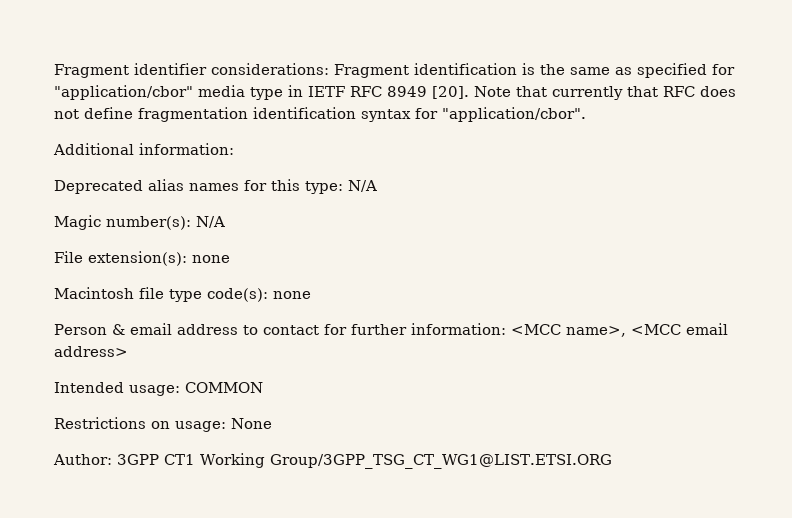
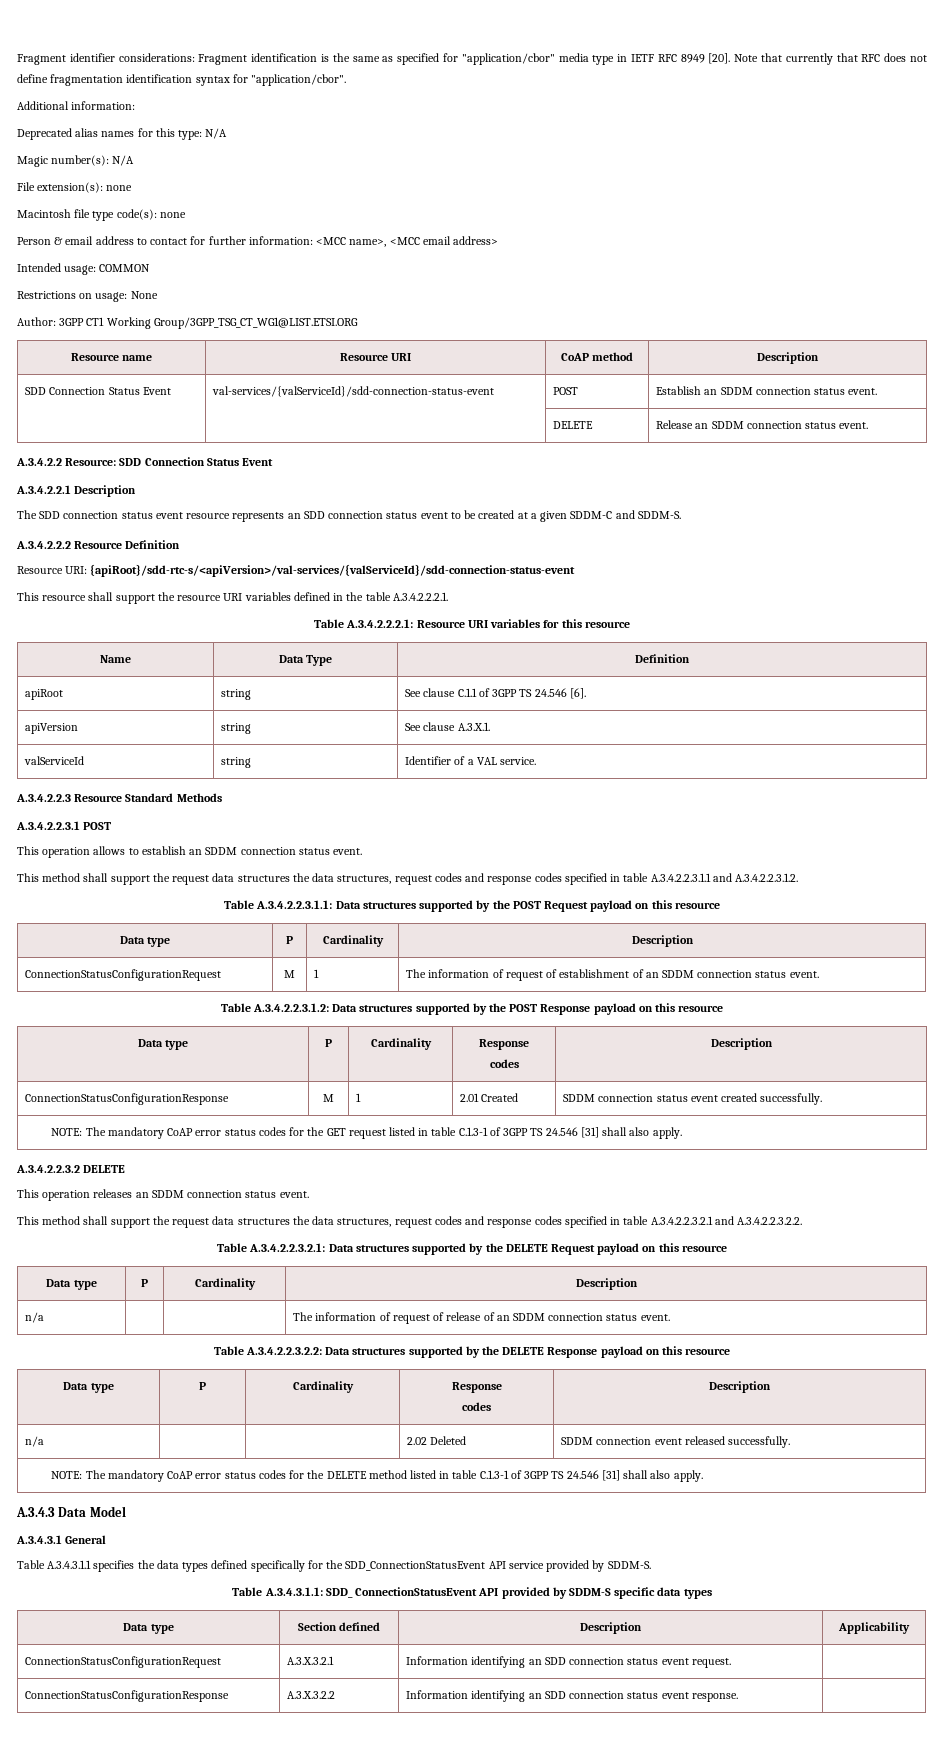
(612, 461) none -> [70,353,153,361] [339,353,412,361] [560,352,634,361] [757,352,819,364] [25,387,171,395] [212,386,495,397] [553,387,579,395] [656,386,878,395] [553,421,594,429] [656,420,869,429] [16,457,274,466] [16,485,137,497] [17,510,681,522] [16,540,181,549] [17,564,576,577] [17,592,448,604] [314,619,630,628] [100,655,131,663] [278,655,333,666] [635,654,690,663] [25,689,64,700] [221,689,252,700] [405,688,586,699] [25,723,79,734] [221,723,252,734] [405,722,490,731] [24,756,85,765] [221,757,252,768] [405,756,537,765] [16,793,222,802] [16,821,112,830] [17,846,363,858] [17,873,799,885] [224,900,720,912] [119,936,171,947] [286,936,293,944] [322,935,384,947] [631,935,694,947] [25,969,222,981] [284,970,295,978] [314,969,320,978] [406,969,819,981] [220,1003,724,1015] [137,1039,189,1050] [325,1039,332,1047] [370,1038,432,1050] [479,1039,529,1050] [489,1059,519,1068] [710,1038,773,1050] [25,1093,230,1105] [323,1094,334,1102] [356,1093,362,1102] [460,1093,519,1102] [563,1093,823,1105] [51,1127,682,1139] [16,1165,126,1173] [17,1189,309,1201] [17,1216,803,1228] [217,1243,727,1255] [46,1279,97,1290] [141,1279,148,1287] [194,1278,256,1290] [575,1278,638,1290] [25,1312,45,1323] [293,1312,670,1324] [213,1346,731,1358] [63,1382,114,1393] [199,1382,206,1390] [292,1381,354,1393] [451,1382,502,1393] [462,1402,491,1411] [709,1381,771,1393] [25,1436,45,1447] [407,1436,467,1445] [561,1436,791,1448] [51,1470,703,1482] [16,1506,126,1517] [16,1535,107,1544] [17,1560,651,1572] [232,1587,712,1599] [123,1623,174,1634] [297,1622,381,1631] [580,1622,642,1634] [838,1622,910,1634] [25,1656,222,1668] [287,1656,335,1665] [406,1656,731,1668] [25,1690,230,1702] [287,1691,336,1699] [406,1690,738,1702] // Resource name | Resource URI | CoAP method | Description // SDD Connection Status Event | val-services/{valServiceId}/sdd-connection-status-event | POST | Establish an SDDM connection status event. // | | DELETE | Release an SDDM connection status event. // A.3.4.2.2 Resource: SDD Connection Status Event // A.3.4.2.2.1 Description // The SDD connection status event resource represents an SDD connection status event to be created at a given SDDM-C and SDDM-S. // A.3.4.2.2.2 Resource Definition // Resource URI: {apiRoot}/sdd-rtc-s/<apiVersion>/val-services/{valServiceId}/sdd-connection-status-event // This resource shall support the resource URI variables defined in the table A.3.4.2.2.2.1. // Table A.3.4.2.2.2.1: Resource URI variables for this resource // Name | Data Type | Definition // apiRoot | string | See clause C.1.1 of 3GPP TS 24.546 [6]. // apiVersion | string | See clause A.3.X.1. // valServiceId | string | Identifier of a VAL service. // A.3.4.2.2.3 Resource Standard Methods // A.3.4.2.2.3.1 POST // This operation allows to establish an SDDM connection status event. // This method shall support the request data structures the data structures, request codes and response codes specified in table A.3.4.2.2.3.1.1 and A.3.4.2.2.3.1.2. // Table A.3.4.2.2.3.1.1: Data structures supported by the POST Request payload on this resource // Data type | P | Cardinality | Description // ConnectionStatusConfigurationRequest | M | 1 | The information of request of establishment of an SDDM connection status event. // Table A.3.4.2.2.3.1.2: Data structures supported by the POST Response payload on this resource // Data type | P | Cardinality | Response // codes | Description // ConnectionStatusConfigurationResponse | M | 1 | 2.01 Created | SDDM connection status event created successfully. // NOTE: The mandatory CoAP error status codes for the GET request listed in table C.1.3-1 of 3GPP TS 24.546 [31] shall also apply. // A.3.4.2.2.3.2 DELETE // This operation releases an SDDM connection status event. // This method shall support the request data structures the data structures, request codes and response codes specified in table A.3.4.2.2.3.2.1 and A.3.4.2.2.3.2.2. // Table A.3.4.2.2.3.2.1: Data structures supported by the DELETE Request payload on this resource // Data type | P | Cardinality | Description // n/a | | | The information of request of release of an SDDM connection status event. // Table A.3.4.2.2.3.2.2: Data structures supported by the DELETE Response payload on this resource // Data type | P | Cardinality | Response // codes | Description // n/a | | | 2.02 Deleted | SDDM connection event released successfully. // NOTE: The mandatory CoAP error status codes for the DELETE method listed in table C.1.3-1 of 3GPP TS 24.546 [31] shall also apply. // A.3.4.3 Data Model // A.3.4.3.1 General // Table A.3.4.3.1.1 specifies the data types defined specifically for the SDD_ConnectionStatusEvent API service provided by SDDM-S. // Table A.3.4.3.1.1: SDD_ ConnectionStatusEvent API provided by SDDM-S specific data types // Data type | Section defined | Description | Applicability // ConnectionStatusConfigurationRequest | A.3.X.3.2.1 | Information identifying an SDD connection status event request. | // ConnectionStatusConfigurationResponse | A.3.X.3.2.2 | Information identifying an SDD connection status event response. |

